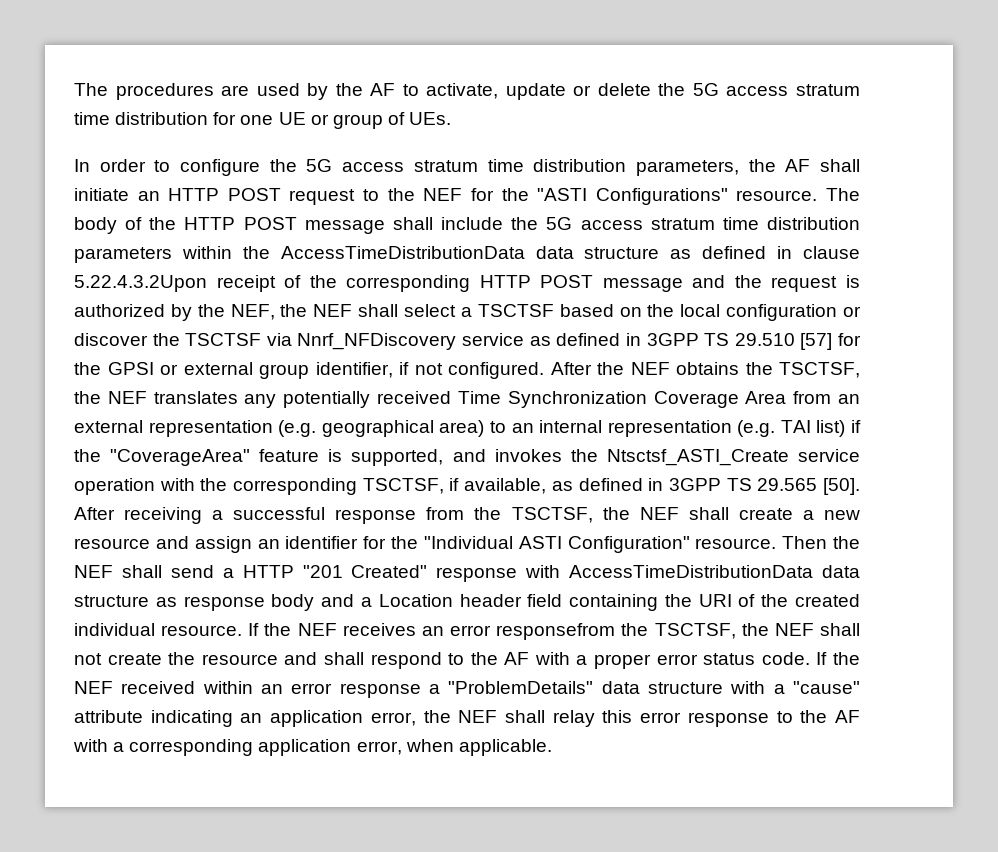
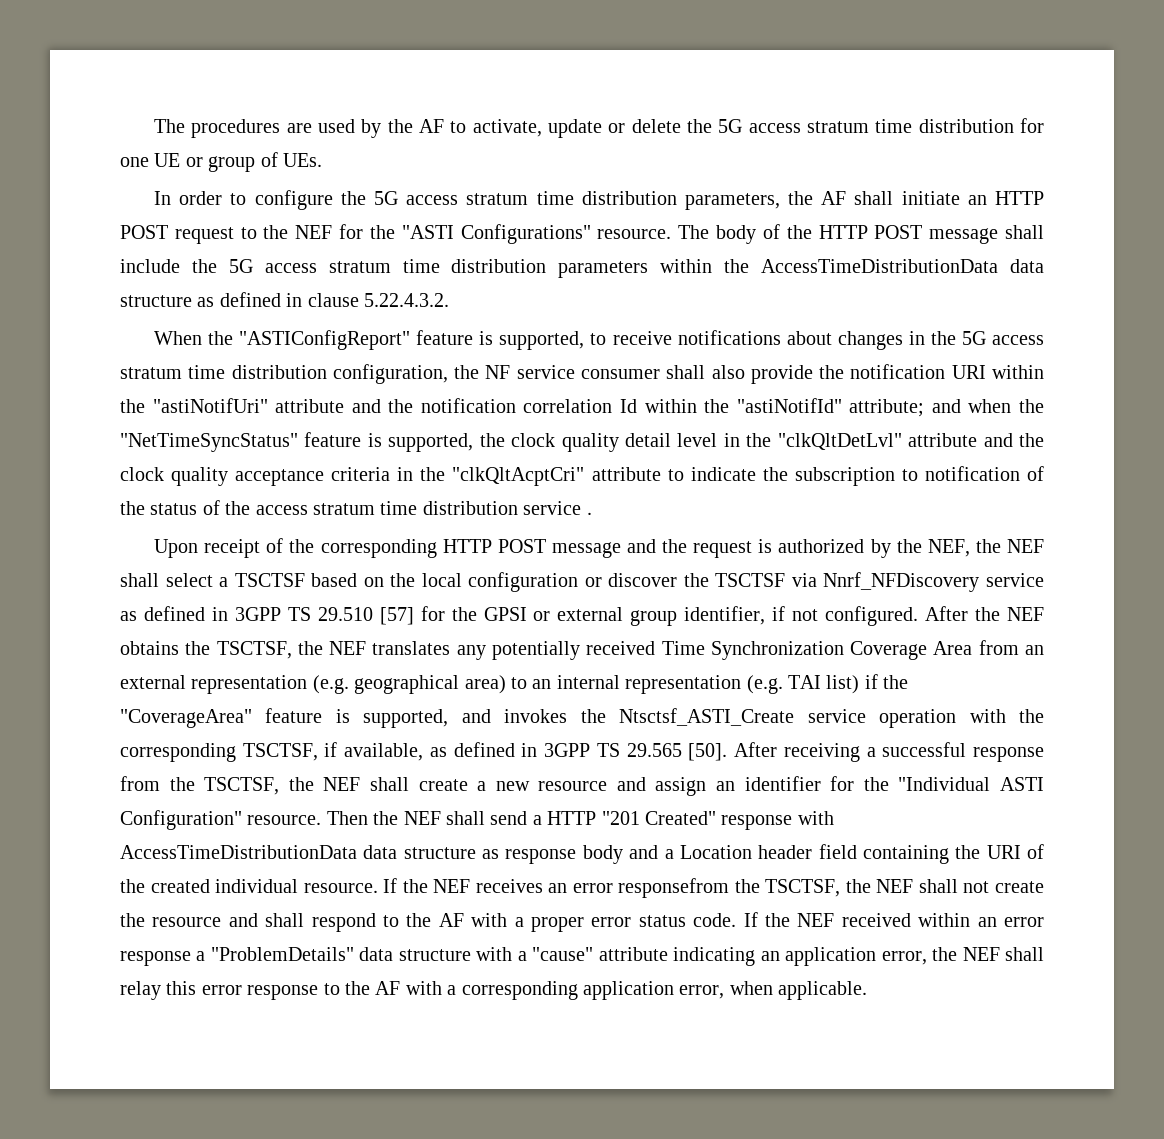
[74,275,207,292] 5.22.4.3.2Upon -> [364,293,449,307] [154,330,1044,350] [120,364,1045,384] [120,398,1044,417] [120,432,1044,452] [120,466,1044,486] [120,500,592,515] [154,539,199,558] 5.22.4.3.2. // When the "ASTIConfigReport" feature is supported, to receive notifications about changes in the 5G access stratum time distribution configuration, the NF service consumer shall also provide the notification URI within the "astiNotifUri" attribute and the notification correlation Id within the "astiNotifId" attribute; and when the "NetTimeSyncStatus" feature is supported, the clock quality detail level in the "clkQltDetLvl" attribute and the clock quality acceptance criteria in the "clkQltAcptCri" attribute to indicate the subscription to notification of the status of the access stratum time distribution service . // Upon

